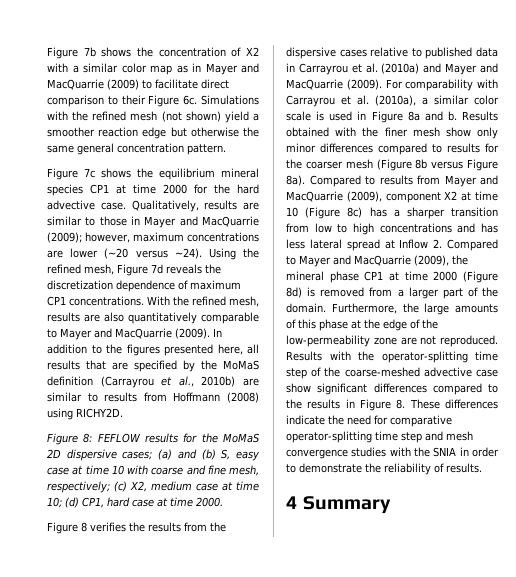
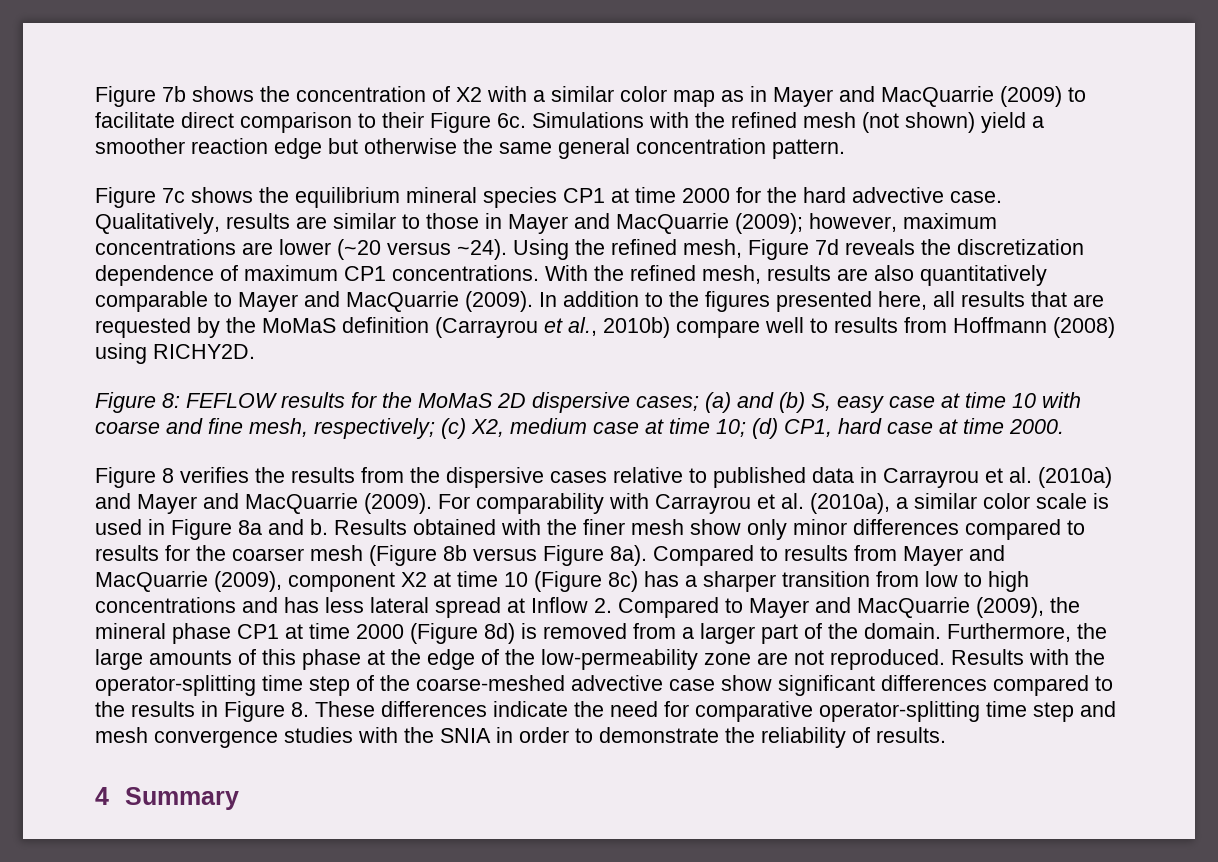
[134,360,177,372] specified -> [95,317,191,338] requested
[242,378,259,386] [47,392,82,402] are similar -> [676,317,804,338] compare well

